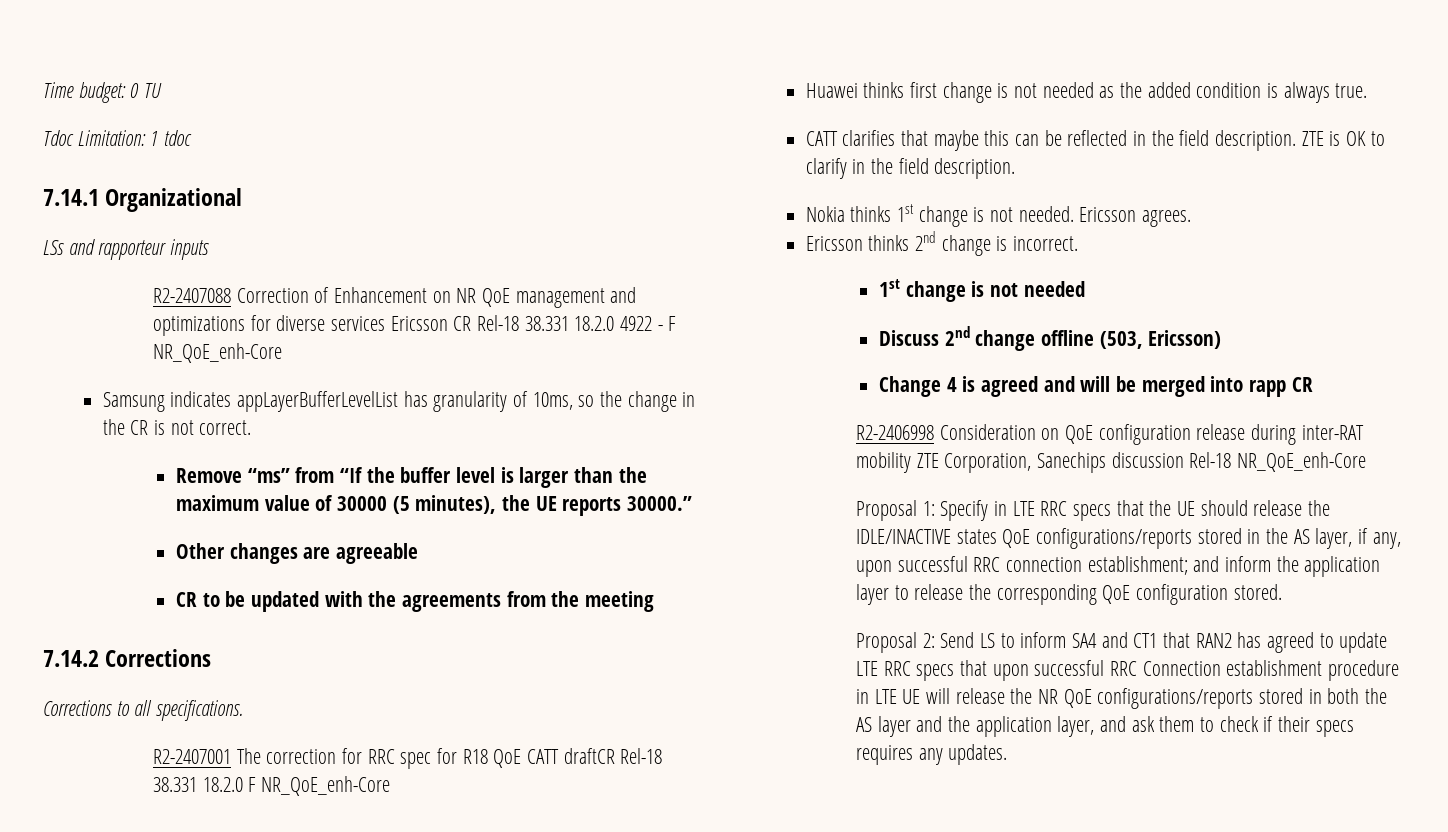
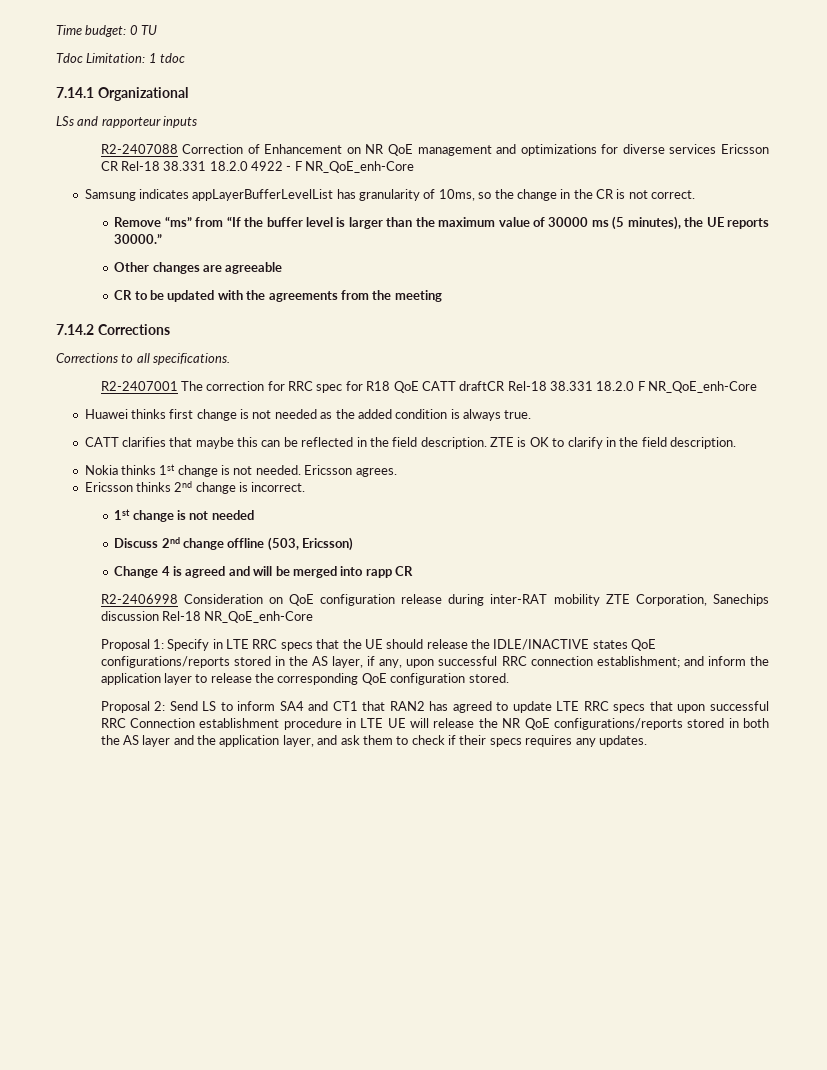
(388, 503) none -> [591,220,609,227] ms

